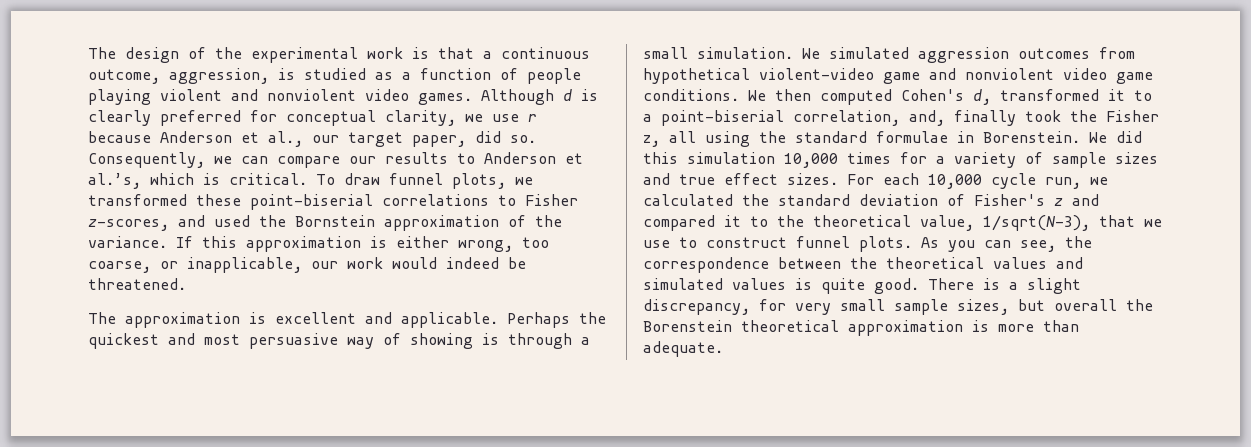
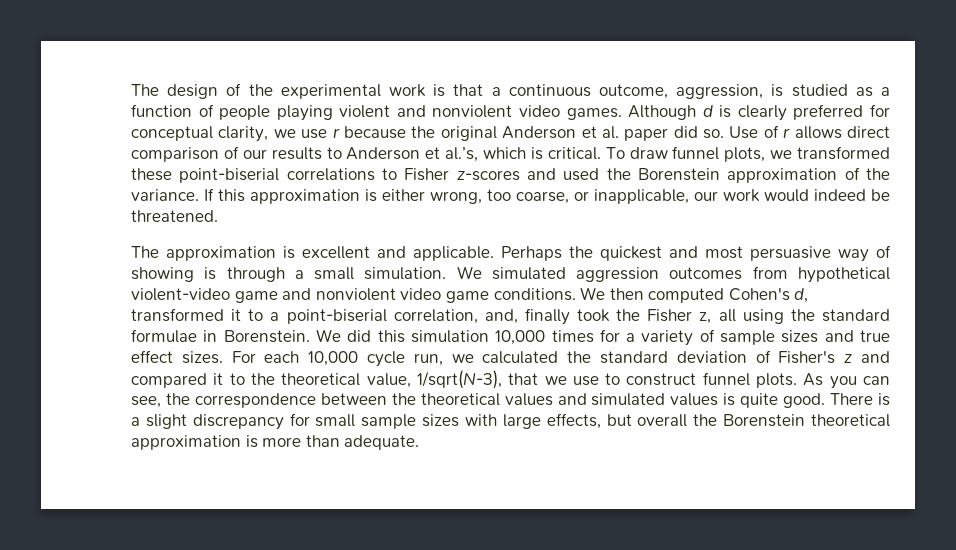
[160,131,536,147] [88,152,340,168] Anderson et al., our target paper, did so. Consequently, we can compare -> [411,125,891,141] [131,146,239,162] the original Anderson et al. paper did so. Use of r allows direct comparison of
[88,219,169,231] z-scores, -> [456,170,520,181] z-scores
[295,215,375,227] Bornstein -> [637,168,720,181] Borenstein
[643,299,1009,315] discrepancy, for very small sample sizes, -> [192,413,601,430] discrepancy for small sample sizes with large effects,

